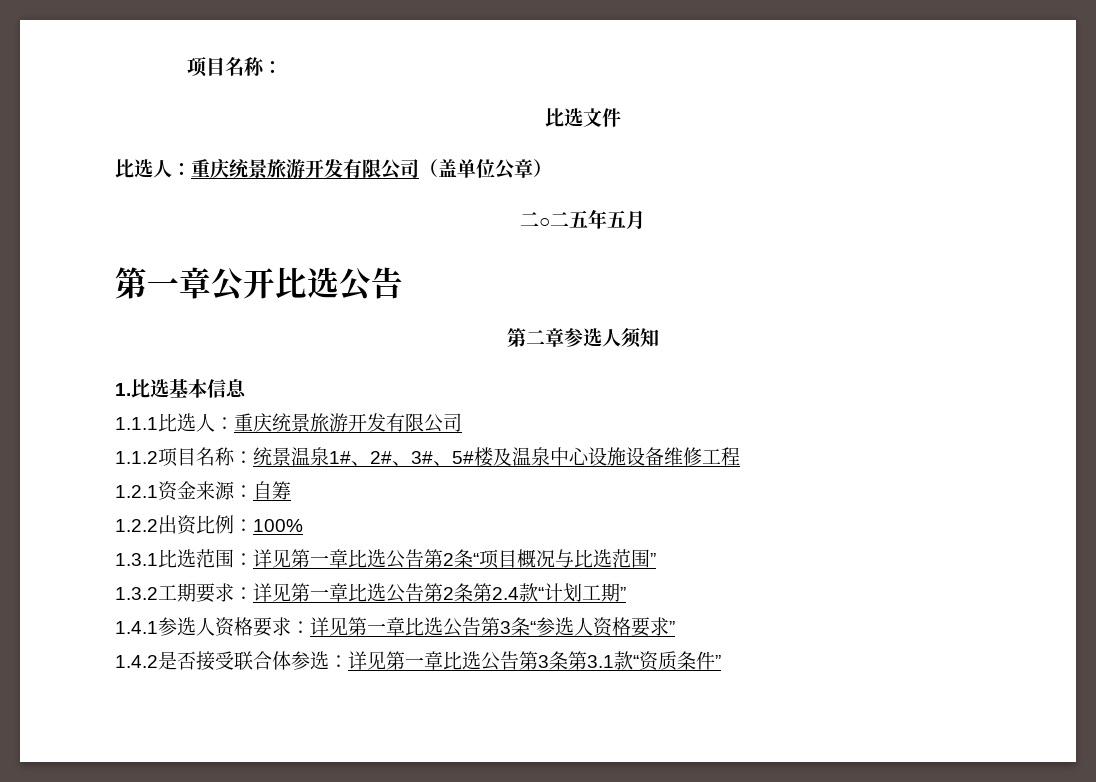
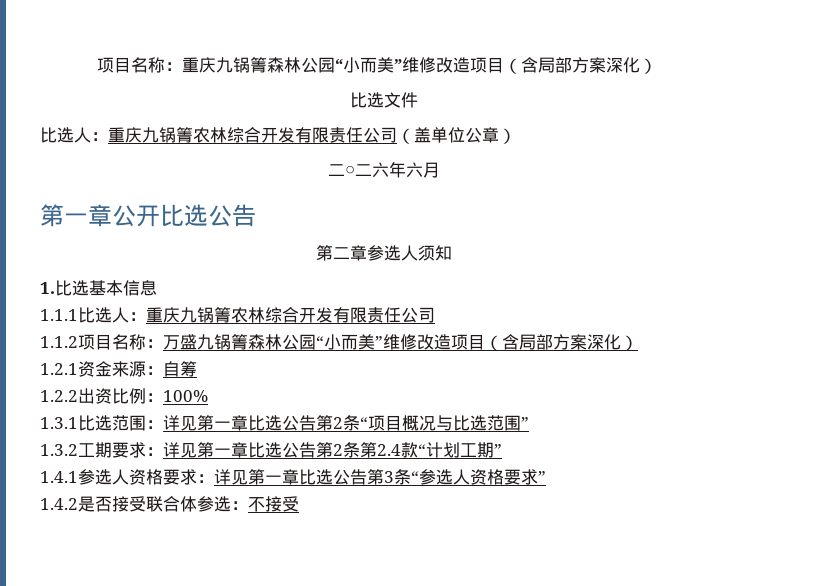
[186,57,282,77] 项目名称： -> [96,57,657,74] 项目名称：重庆九锅箐森林公园“小而美”维修改造项目（含局部方案深化）
[229,159,381,179] 统景旅游开发有限 -> [142,127,363,143] 九锅箐农林综合开发有限责任
[569,209,626,229] 五年五 -> [371,161,423,178] 六年六
[272,413,424,432] 统景旅游开发有限 -> [180,307,401,323] 九锅箐农林综合开发有限责任
[253,447,740,467] 统景温泉1#、2#、3#、5#楼及温泉中心设施设备维修工程 -> [163,334,638,351] 万盛九锅箐森林公园“小而美”维修改造项目（含局部方案深化）
[348,651,721,671] 详见第一章比选公告第3条第3.1款“资质条件” -> [248,496,299,512] 不接受

